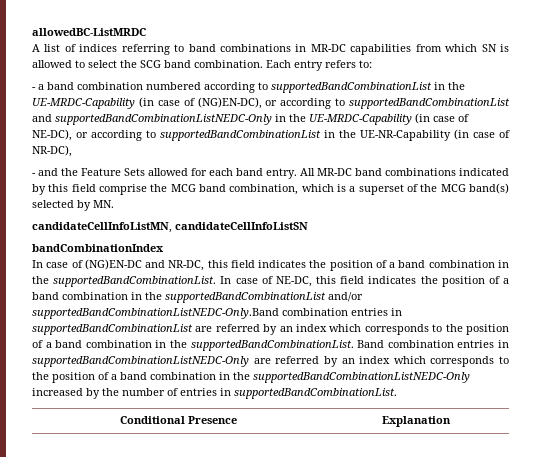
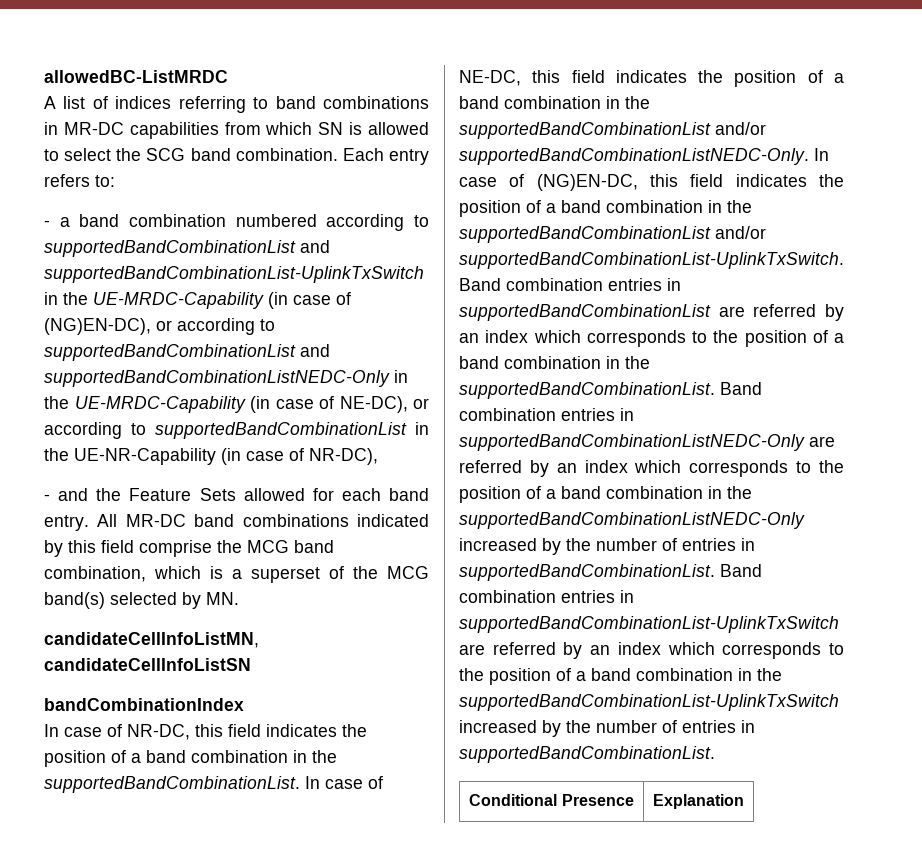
(432, 87) none -> [300,240,330,253] [44,266,424,283] and supportedBandCombinationList-UplinkTxSwitch
[84,259,166,270] (NG)EN-DC and -> (122, 730) none
[32,308,279,319] supportedBandCombinationListNEDC-Only.Band -> [459,148,829,165] [459,174,844,191] [459,200,752,217] [459,226,766,243] [459,252,844,269] [459,278,501,291] supportedBandCombinationListNEDC-Only. In case of (NG)EN-DC, this field indicates the position of a band combination in the supportedBandCombinationList and/or supportedBandCombinationList-UplinkTxSwitch. Band
(397, 393) none -> [720,564,762,577] [459,590,634,603] [459,616,839,633] [459,642,844,659] [459,668,782,685] [459,694,839,711] [459,720,755,737] [459,746,715,763] Band combination entries in supportedBandCombinationList-UplinkTxSwitch are referred by an index which corresponds to the position of a band combination in the supportedBandCombinationList-UplinkTxSwitch increased by the number of entries in supportedBandCombinationList.

